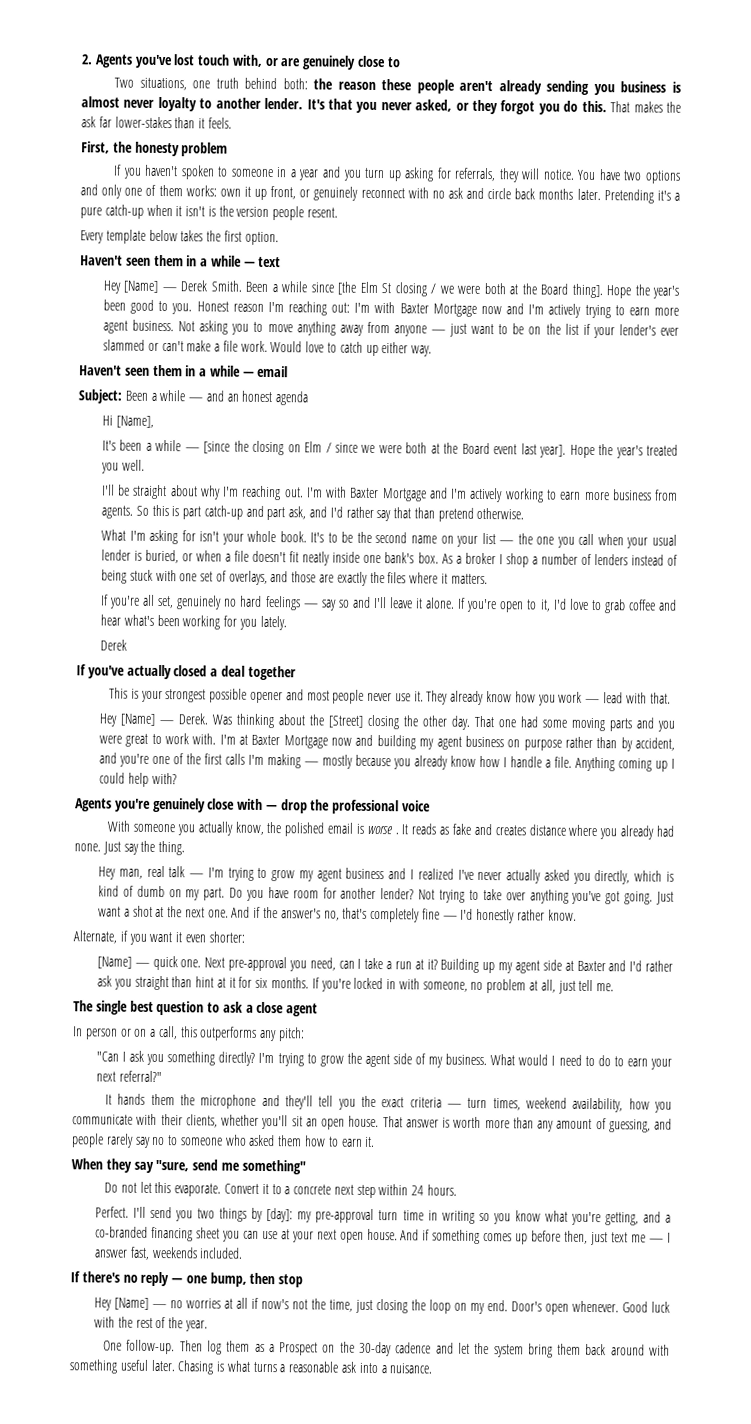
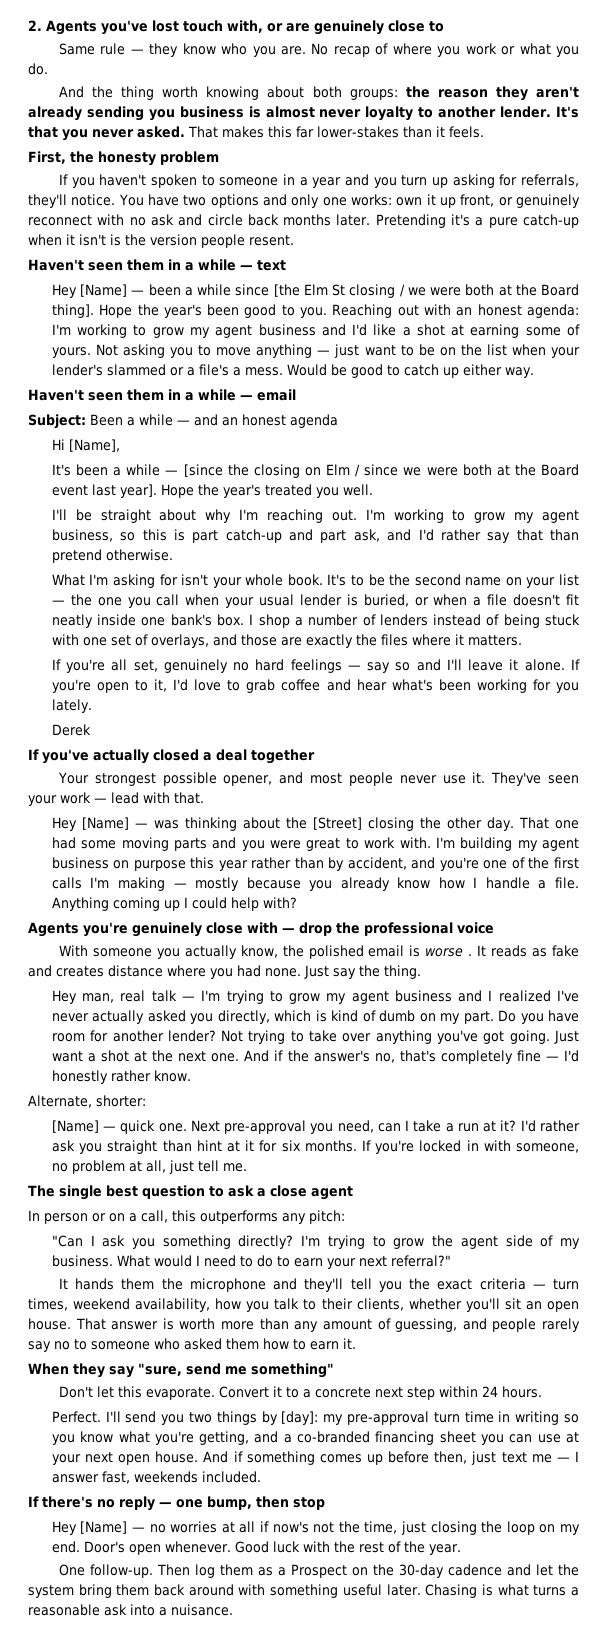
[114,77,455,94] Two situations, one truth behind both: the reason these people -> [58,43,579,57] [28,63,48,75] [58,86,528,101] Same rule — they know who you are. No recap of where you work or what you do. // And the thing worth knowing about both groups: the reason they
[415,99,682,115] [81,116,96,128] asked, or they forgot you do this. That makes the ask -> [137,126,292,138] asked. That makes this
[498,168,541,183] they will -> [28,194,67,208] they'll
[145,184,183,197] of them -> (347, 201) none
[80,229,279,246] // Every template below takes the first option. -> (294, 240) none
[180,280,269,292] Derek Smith. Been -> [148,284,181,296] been
[196,301,679,319] [102,319,175,334] Honest reason I'm reaching out: I'm with Baxter Mortgage now and I'm actively trying to earn more agent business. -> [332,304,579,318] [51,324,580,338] [51,347,91,358] Reaching out with an honest agenda: I'm working to grow my agent business and I'd like a shot at earning some of yours.
[339,321,427,337] away from anyone -> (313, 351) none
[582,323,591,335] if -> [511,344,546,356] when
[660,327,680,336] ever -> (103, 370) none
[161,340,325,353] can't make a file work. Would love -> [186,364,383,378] a file's a mess. Would be good
[325,486,678,503] [100,505,149,519] with Baxter Mortgage and I'm actively working to earn more business from agents. So -> [393,509,579,523] [51,529,136,542] working to grow my agent business, so
[441,552,496,565] As a broker -> (245, 620) none
[109,687,163,703] This is your -> [57,772,89,784] Your
[250,691,284,704] opener -> [223,775,273,786] opener,
[426,690,556,706] They already know how you -> [491,772,580,786] [28,795,57,806] They've seen your
[177,713,232,725] Derek. Was -> [153,820,179,829] was
[239,734,374,749] at Baxter Mortgage now and -> (455, 842) none
(562, 745) none -> [190,857,248,871] this year
[620,825,655,840] already -> (233, 973) none
[119,930,206,945] if you want it even -> (92, 1101) none
[440,958,627,974] Building up my agent side at Baxter and -> (517, 1125) none
[72,1113,158,1125] communicate with -> [274,1298,317,1310] talk to
[104,1182,137,1193] Do not -> [58,1386,93,1398] Don't

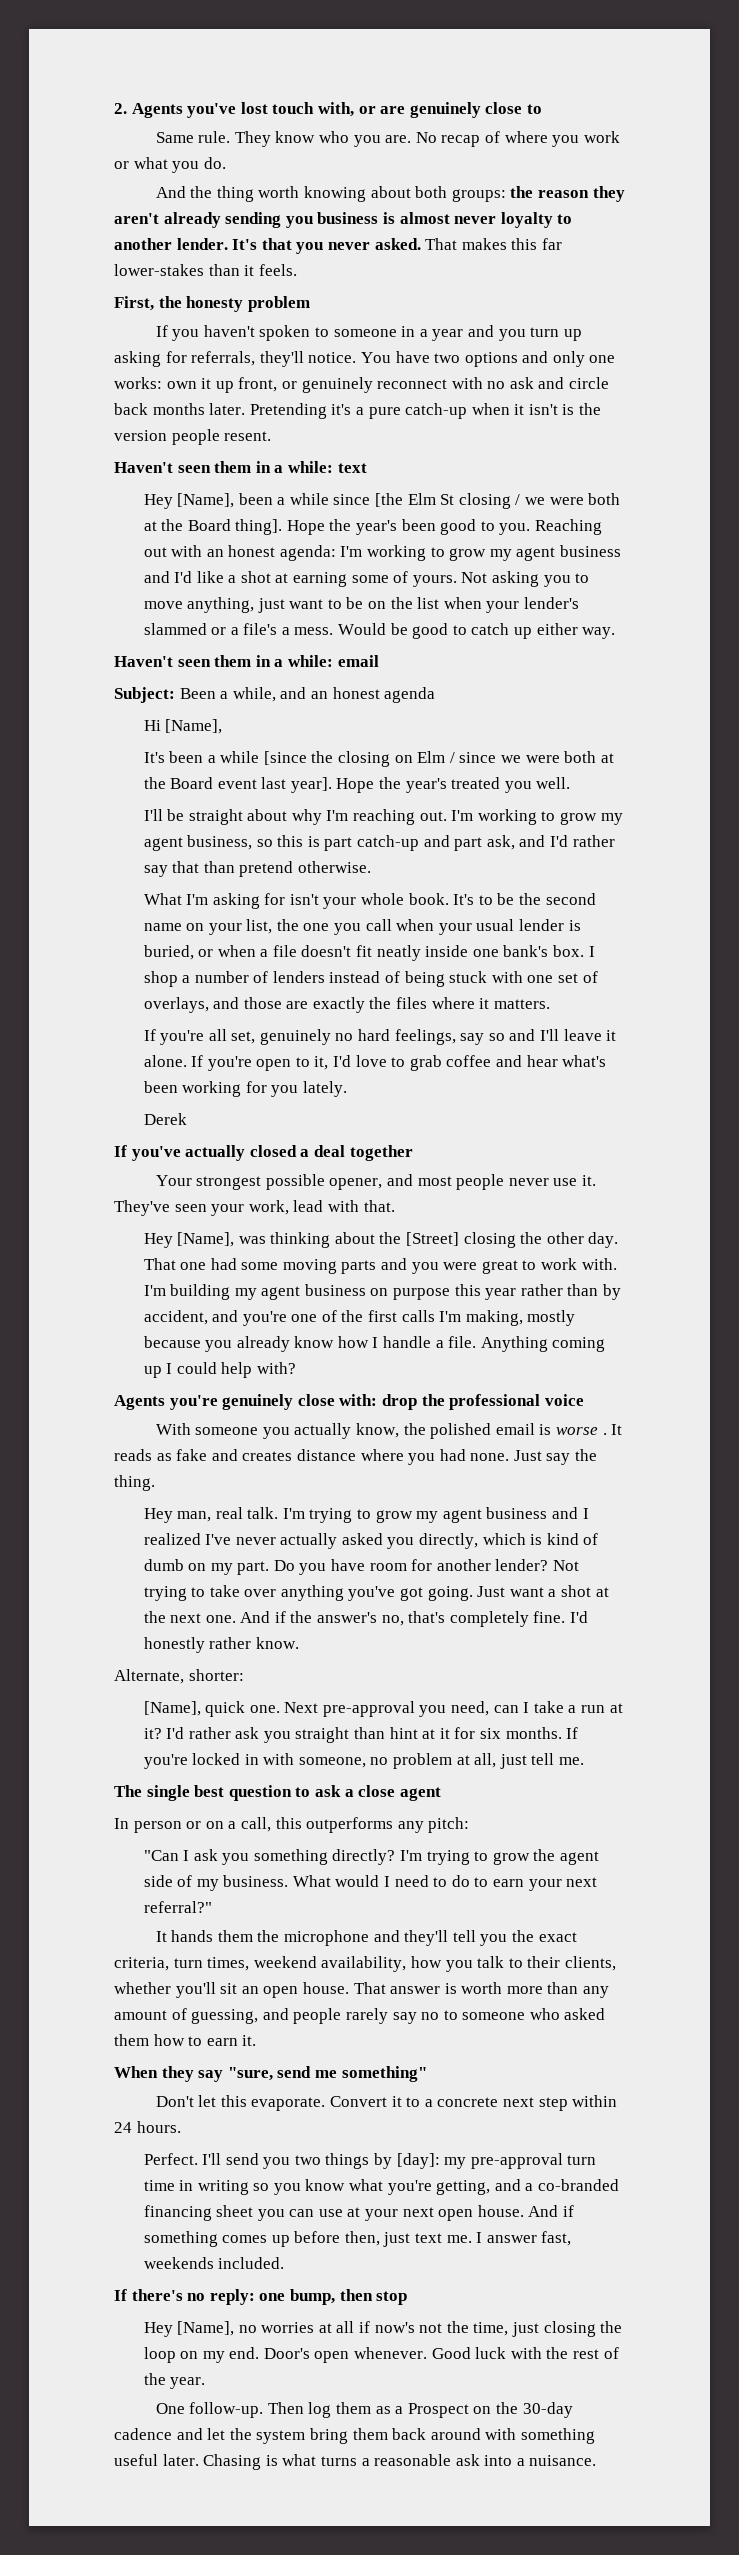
[100,43,179,57] rule — they -> [198,131,271,147] rule. They
[198,259,253,271] while — -> [287,461,333,473] while:
[80,284,145,297] [Name] — -> [177,493,235,508] [Name],
[256,344,331,358] anything — -> [187,597,255,613] anything,
[198,389,253,401] while — -> [287,655,333,667] while:
[139,414,190,426] while — -> [232,687,276,702] while,
[165,470,179,475] — -> (260, 757) none
[559,574,580,586] [51,600,65,605] list — -> [246,919,273,934] list,
[290,659,361,673] feelings — -> [394,1029,456,1045] feelings,
[60,792,107,804] work — -> [248,1200,289,1215] work,
[81,817,148,830] [Name] — -> [177,1232,235,1247] [Name],
[117,877,187,891] making — -> [465,1310,523,1326] making,
[247,922,295,933] with — -> [339,1394,378,1406] with:
[151,990,195,1002] talk — -> [247,1507,279,1519] talk.
[516,1050,559,1062] fine — -> [533,1611,566,1623] fine.
[51,1120,117,1133] [Name] — -> [143,1701,201,1716] [Name],
[479,1278,546,1290] criteria — -> [114,1957,169,1971] criteria,
[531,1454,570,1463] me — -> [446,2235,472,2243] me.
[119,1496,172,1511] reply — -> [209,2289,255,2305] reply:
[80,1521,146,1534] [Name] — -> [177,2321,235,2336] [Name],

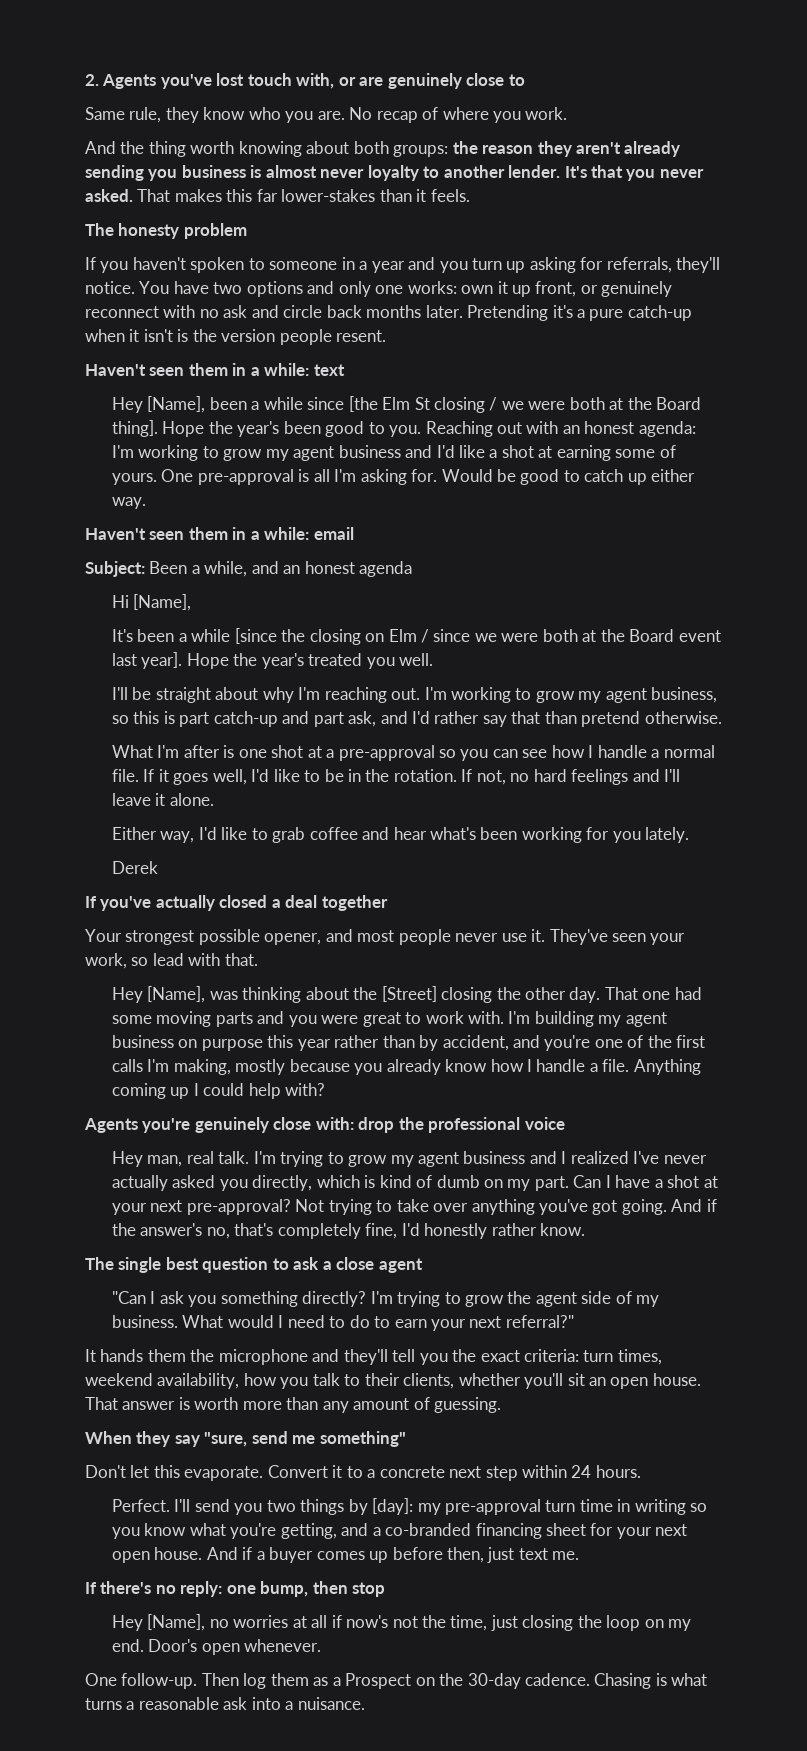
[198,131,271,147] rule. They -> [129,107,199,123] rule, they
[583,131,620,143] [114,157,226,173] work or what you do. -> [525,107,568,120] work.
[114,296,182,311] First, the -> [85,223,114,236] The
[461,571,590,587] [143,597,579,613] [143,623,334,635] Not asking you to move anything, just want to be on the list when your lender's slammed or a file's a mess. -> [161,469,438,485] One pre-approval is all I'm asking for.
[212,893,596,909] [143,919,581,935] [143,945,595,961] [143,971,598,987] [143,997,550,1013] [143,1029,505,1045] asking for isn't your whole book. It's to be the second name on your list, the one you call when your usual lender is buried, or when a file doesn't fit neatly inside one bank's box. I shop a number of lenders instead of being stuck with one set of overlays, and those are exactly the files where it matters. // If you're all set, genuinely no hard feelings, say so -> [183,745,715,761] [111,769,629,785] after is one shot at a pre-approval so you can see how I handle a normal file. If it goes well, I'd like to be in the rotation. If not, no hard feelings
[191,1055,387,1071] If you're open to it, I'd love -> [111,827,248,843] // Either way, I'd like
(289, 1207) none -> [131,957,149,966] so
[155,1423,623,1439] [114,1449,598,1465] [114,1475,155,1491] // With someone you actually know, the polished email is worse . It reads as fake and creates distance where you had none. Just say the thing. -> (565, 1123) none
[273,1559,549,1575] Do you have room for another lender? -> [573,1175,718,1188] [111,1199,291,1215] Can I have a shot at your next pre-approval?
[477,1585,609,1597] [143,1611,236,1623] Just want a shot at the next one. -> (667, 1207) none
[533,1611,566,1623] fine. -> [365,1223,398,1239] fine,
[114,1669,244,1684] [143,1701,623,1717] [143,1727,579,1743] [143,1753,584,1769] // Alternate, shorter: // [Name], quick one. Next pre-approval you need, can I take a run at it? I'd rather ask you straight than hint at it for six months. If you're locked in with someone, no problem at all, just tell me. -> (586, 1229) none
[114,1817,470,1833] // In person or on a call, this outperforms any pitch: -> (423, 1265) none
[114,1957,169,1971] criteria, -> [524,1349,580,1362] criteria:
[191,2008,606,2024] [114,2034,257,2046] guessing, and people rarely say no to someone who asked them how to earn it. -> [434,1397,502,1413] guessing.
[257,2207,361,2221] you can use at -> [590,1523,614,1536] for
[143,2231,218,2247] something -> [256,1547,314,1563] a buyer
[476,2231,572,2246] [143,2257,285,2269] I answer fast, weekends included. -> (580, 1555) none
[431,2347,619,2359] [143,2373,206,2389] Good luck with the rest of the year. -> (322, 1645) none
[114,2428,595,2444] [114,2454,199,2466] cadence and let the system bring them back around with something useful later. -> [525,1673,591,1686] cadence.

